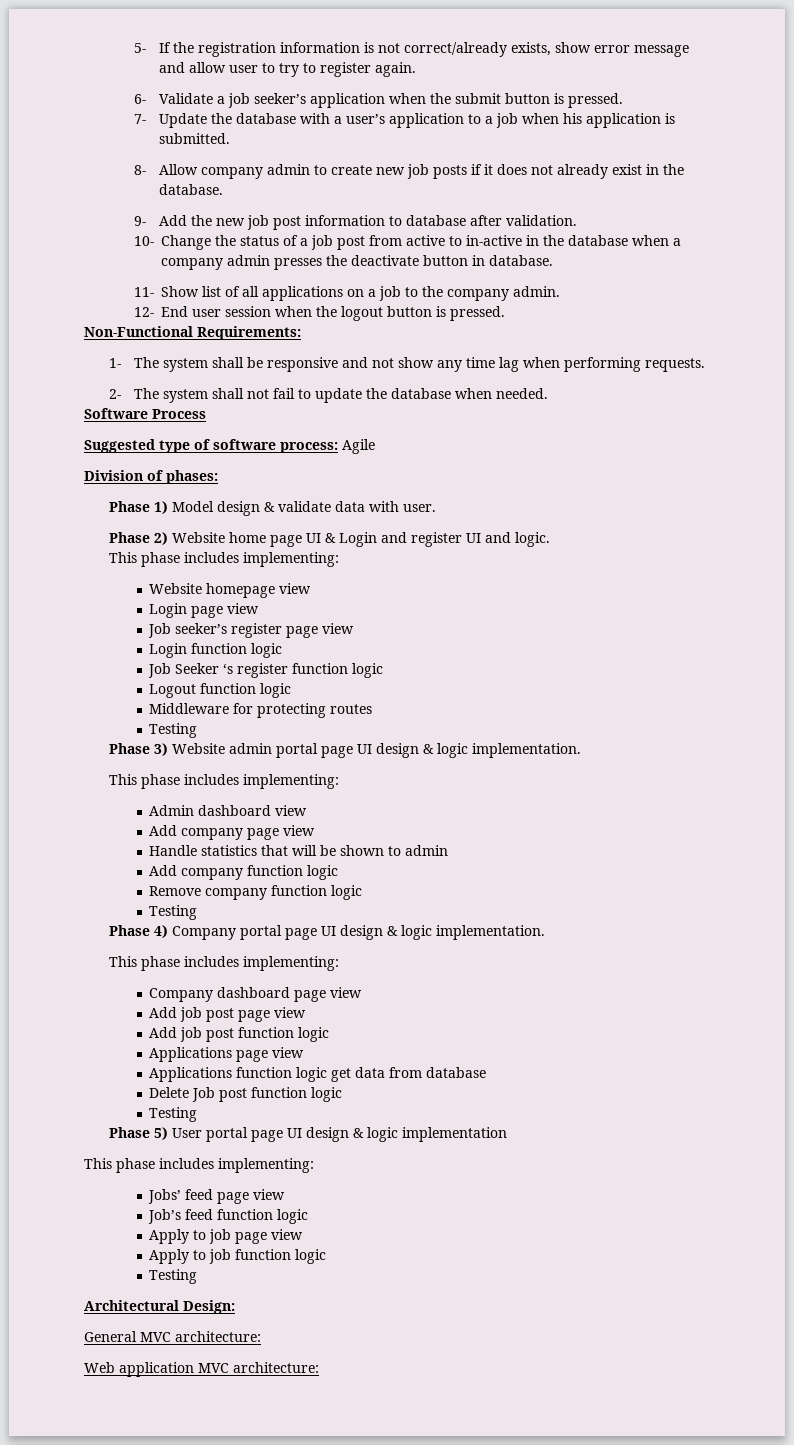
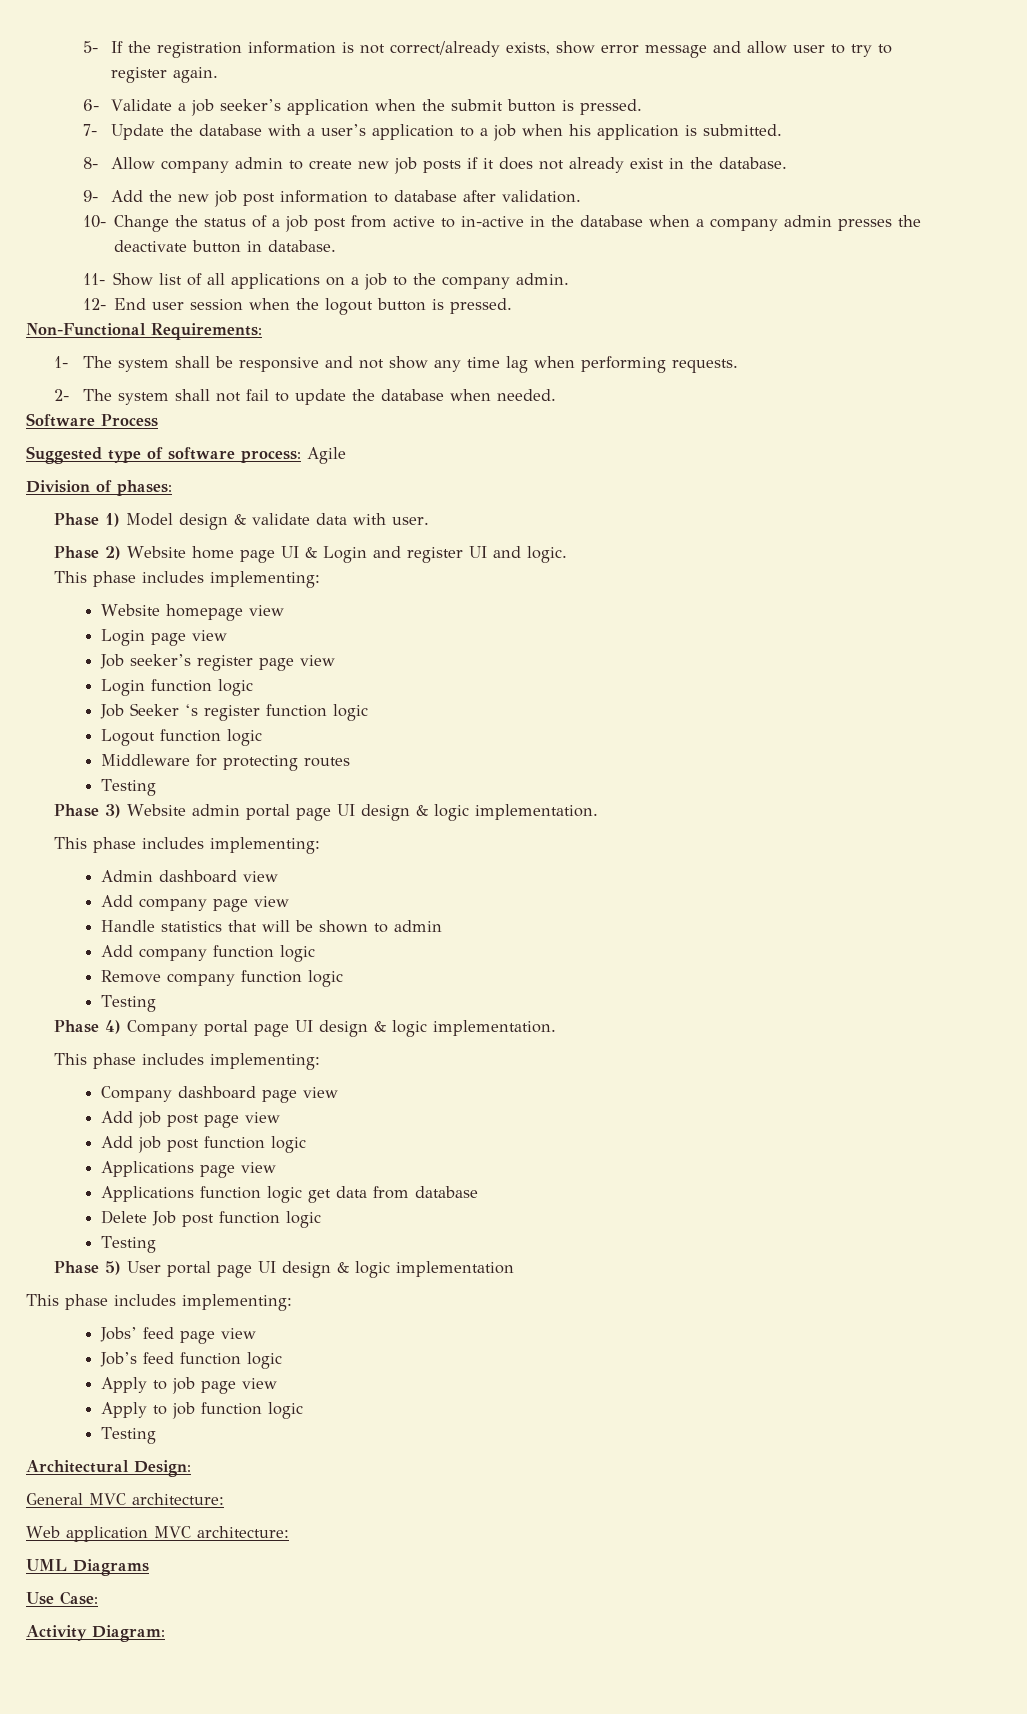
(319, 1367) none -> [26,1559,149,1576] [26,1591,98,1605] [26,1625,165,1642] // UML Diagrams // Use Case: // Activity Diagram:

